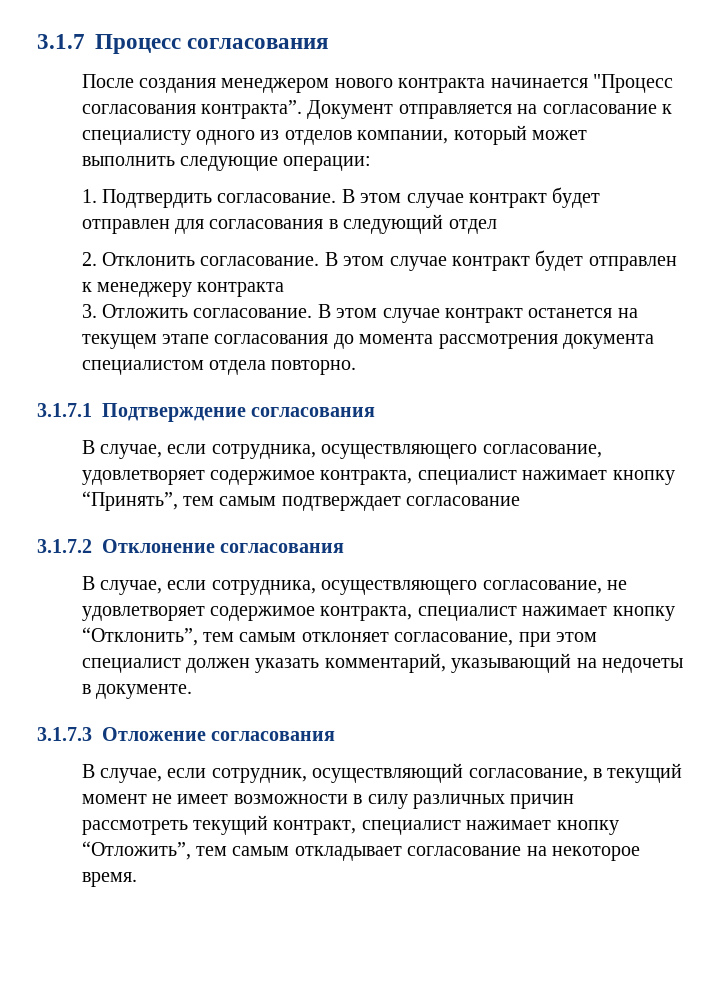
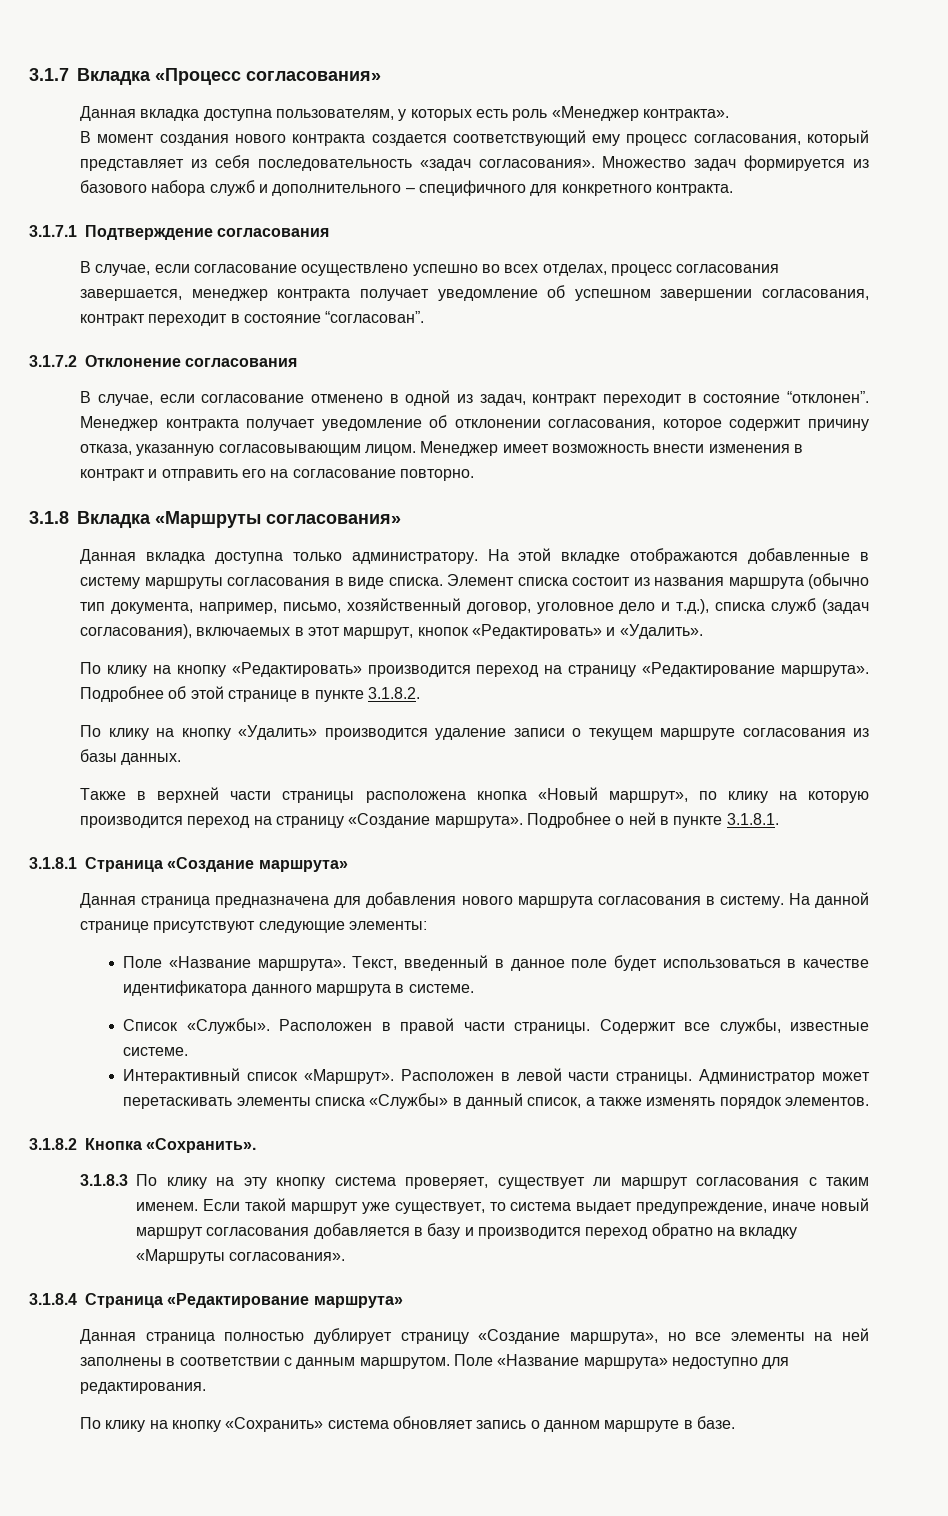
[95,34,329,54] [81,74,673,93] [81,100,672,119] [81,125,587,145] [81,156,372,171] [81,187,601,208] [81,214,497,234] [81,250,677,271] [81,282,285,297] [81,304,638,323] [81,334,654,349] [81,360,357,375] Процесс согласования // После создания менеджером нового контракта начинается "Процесс согласования контракта”. Документ отправляется на согласование к специалисту одного из отделов компании, который может выполнить следующие операции: // 1. Подтвердить согласование. В этом случае контракт будет отправлен для согласования в следующий отдел // 2. Отклонить согласование. В этом случае контракт будет отправлен к менеджеру контракта // 3. Отложить согласование. В этом случае контракт останется на текущем этапе согласования до момента рассмотрения документа специалистом отдела повторно. -> [77,68,381,85] [80,106,730,121] [80,130,869,146] [80,155,870,171] [80,180,734,196] Вкладка «Процесс согласования» // Данная вкладка доступна пользователям, у которых есть роль «Менеджер контракта». // В момент создания нового контракта создается соответствующий ему процесс согласования, который представляет из себя последовательность «задач согласования». Множество задач формируется из базового набора служб и дополнительного – специфичного для конкретного контракта.
[211,444,602,459] [81,470,675,485] [81,491,521,511] сотрудника, осуществляющего согласование, удовлетворяет содержимое контракта, специалист нажимает кнопку “Принять”, тем самым подтверждает согласование -> [194,264,780,276] [80,285,869,301] [80,311,425,326] согласование осуществлено успешно во всех отделах, процесс согласования завершается, менеджер контракта получает уведомление об успешном завершении согласования, контракт переходит в состояние “согласован”.
[211,580,627,595] [81,606,675,621] [81,627,597,647] [81,653,683,673] [81,684,192,699] [37,727,336,741] [81,763,683,783] [81,794,575,809] [81,815,619,835] [81,841,640,861] [81,872,137,887] сотрудника, осуществляющего согласование, не удовлетворяет содержимое контракта, специалист нажимает кнопку “Отклонить”, тем самым отклоняет согласование, при этом специалист должен указать комментарий, указывающий на недочеты в документе. // 3.1.7.3 Отложение согласования // В случае, если сотрудник, осуществляющий согласование, в текущий момент не имеет возможности в силу различных причин рассмотреть текущий контракт, специалист нажимает кнопку “Отложить”, тем самым откладывает согласование на некоторое время. -> [201,390,869,406] [80,415,869,431] [80,441,804,456] [80,469,475,481] [29,511,401,528] [80,548,869,564] [80,573,869,589] [80,598,870,614] [80,624,703,639] [80,662,869,677] [80,686,421,702] [80,725,869,740] [80,749,182,765] [80,787,870,803] [80,812,779,828] [29,857,348,872] [80,892,869,908] [80,921,428,933] [123,955,870,971] [123,980,474,996] [123,1018,870,1034] [123,1047,189,1056] [123,1068,870,1084] [123,1093,869,1109] [29,1138,257,1153] [80,1174,869,1189] [136,1198,869,1214] [136,1223,798,1239] [136,1249,346,1264] [29,1293,403,1308] [80,1328,870,1344] [80,1354,790,1369] [80,1382,207,1394] [80,1416,735,1432] согласование отменено в одной из задач, контракт переходит в состояние “отклонен”. Менеджер контракта получает уведомление об отклонении согласования, которое содержит причину отказа, указанную согласовывающим лицом. Менеджер имеет возможность внести изменения в контракт и отправить его на согласование повторно. // 3.1.8 Вкладка «Маршруты согласования» // Данная вкладка доступна только администратору. На этой вкладке отображаются добавленные в систему маршруты согласования в виде списка. Элемент списка состоит из названия маршрута (обычно тип документа, например, письмо, хозяйственный договор, уголовное дело и т.д.), списка служб (задач согласования), включаемых в этот маршрут, кнопок «Редактировать» и «Удалить». // По клику на кнопку «Редактировать» производится переход на страницу «Редактирование маршрута». Подробнее об этой странице в пункте 3.1.8.2. // По клику на кнопку «Удалить» производится удаление записи о текущем маршруте согласования из базы данных. // Также в верхней части страницы расположена кнопка «Новый маршрут», по клику на которую производится переход на страницу «Создание маршрута». Подробнее о ней в пункте 3.1.8.1. // 3.1.8.1 Страница «Создание маршрута» // Данная страница предназначена для добавления нового маршрута согласования в систему. На данной странице присутствуют следующие элементы: // Поле «Название маршрута». Текст, введенный в данное поле будет использоваться в качестве идентификатора данного маршрута в системе. // Список «Службы». Расположен в правой части страницы. Содержит все службы, известные системе. // Интерактивный список «Маршрут». Расположен в левой части страницы. Администратор может перетаскивать элементы списка «Службы» в данный список, а также изменять порядок элементов. // 3.1.8.2 Кнопка «Сохранить». // 3.1.8.3 По клику на эту кнопку система проверяет, существует ли маршрут согласования с таким именем. Если такой маршрут уже существует, то система выдает предупреждение, иначе новый маршрут согласования добавляется в базу и производится переход обратно на вкладку «Маршруты согласования». // 3.1.8.4 Страница «Редактирование маршрута» // Данная страница полностью дублирует страницу «Создание маршрута», но все элементы на ней заполнены в соответствии с данным маршрутом. Поле «Название маршрута» недоступно для редактирования. // По клику на кнопку «Сохранить» система обновляет запись о данном маршруте в базе.

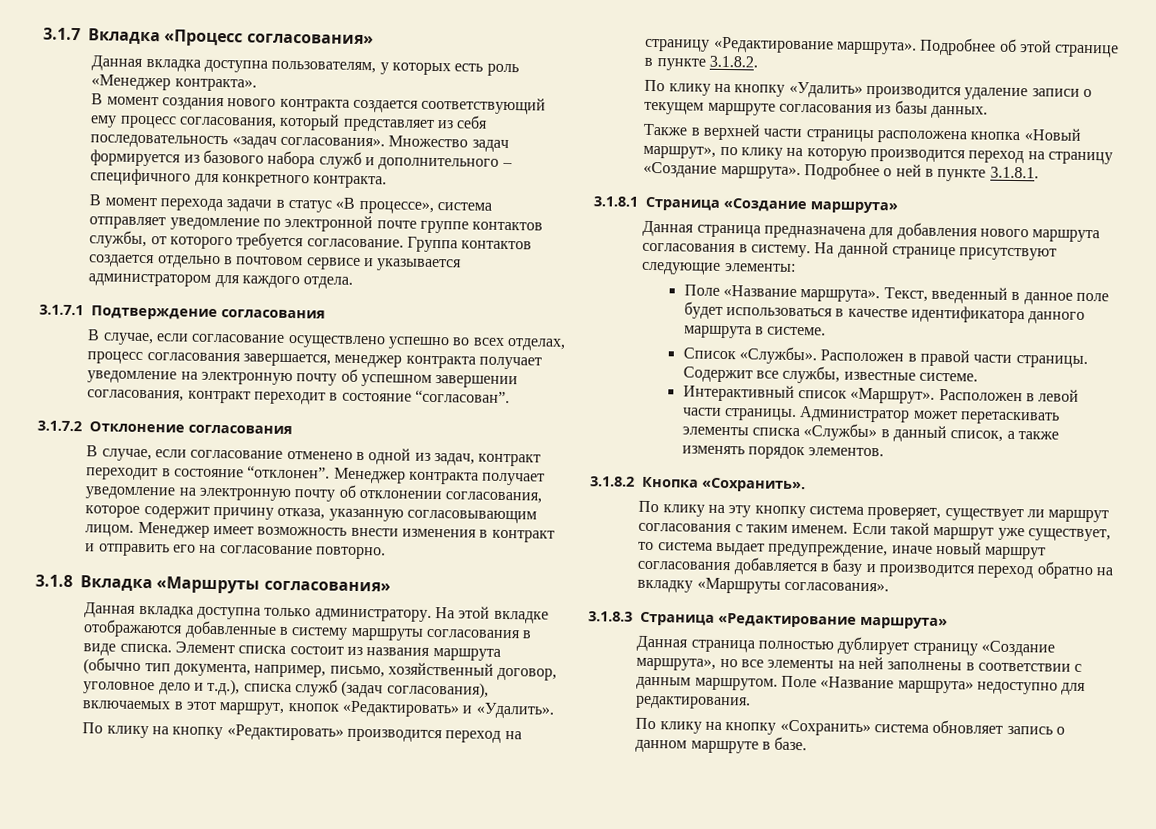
(734, 190) none -> [89,194,493,214] [89,214,544,234] [89,230,533,253] [88,254,463,272] [88,273,354,289] // В момент перехода задачи в статус «В процессе», система отправляет уведомление по электронной почте группе контактов службы, от которого требуется согласование. Группа контактов создается отдельно в почтовом сервисе и указывается администратором для каждого отдела.
(538, 295) none -> [180,371,338,386] на электронную почту
(422, 425) none -> [178,487,336,502] на электронную почту
[80,1174,129,1186] 3.1.8.3 -> (806, 485) none
[29,1293,77,1305] 3.1.8.4 -> [588,611,633,622] 3.1.8.3

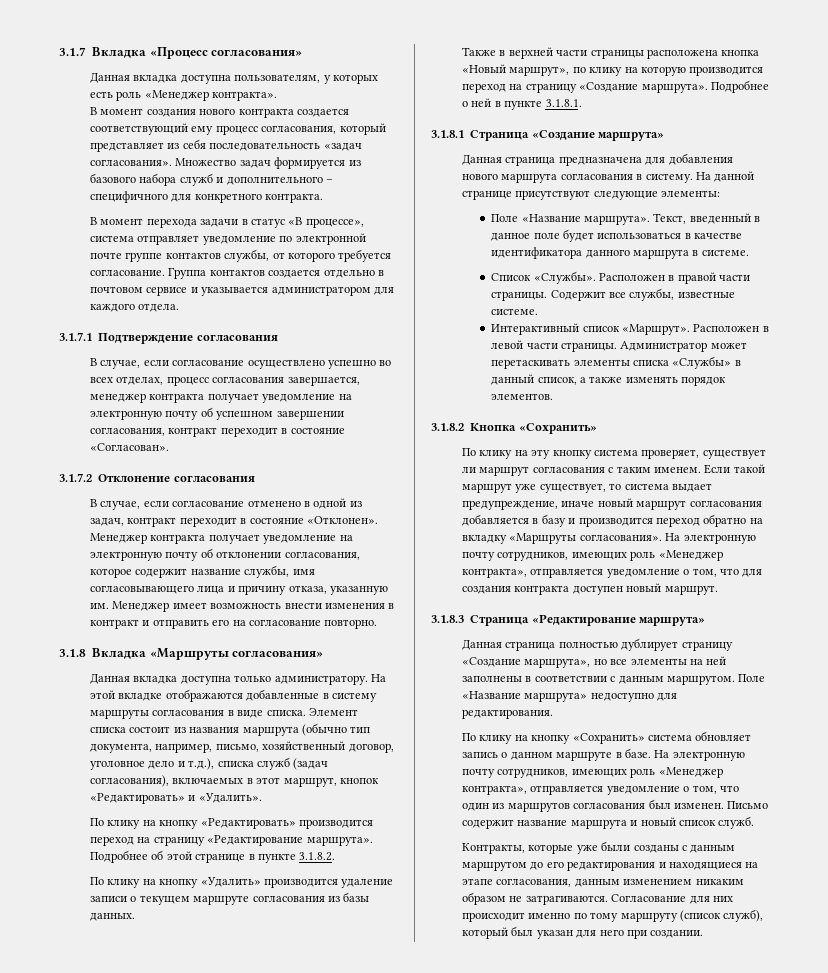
[415,389,511,404] “согласован”. -> [89,443,169,451] «Согласован».
[247,465,331,479] “отклонен”. -> [306,516,378,524] «Отклонен».
(210, 512) none -> [190,565,315,578] [89,585,235,594] название службы, имя согласовывающего лица и
[407,509,538,524] [85,524,135,537] согласовывающим лицом. -> [89,603,109,609] им.
[701,477,806,493] «Сохранить». -> [518,423,597,434] «Сохранить»
(890, 586) none -> [665,533,756,544] [461,550,723,561] [461,568,763,578] [461,583,718,595] На электронную почту сотрудников, имеющих роль «Менеджер контракта», отправляется уведомление о том, что для создания контракта доступен новый маршрут.
(808, 743) none -> [654,750,745,761] [461,767,723,778] [461,785,739,795] [461,799,769,812] [461,816,755,829] [461,841,736,854] [461,861,759,871] [461,878,744,887] [461,892,733,905] [461,909,764,922] [461,926,704,939] На электронную почту сотрудников, имеющих роль «Менеджер контракта», отправляется уведомление о том, что один из маршрутов согласования был изменен. Письмо содержит название маршрута и новый список служб. // Контракты, которые уже были созданы с данным маршрутом до его редактирования и находящиеся на этапе согласования, данным изменением никаким образом не затрагиваются. Согласование для них происходит именно по тому маршруту (список служб), который был указан для него при создании.

